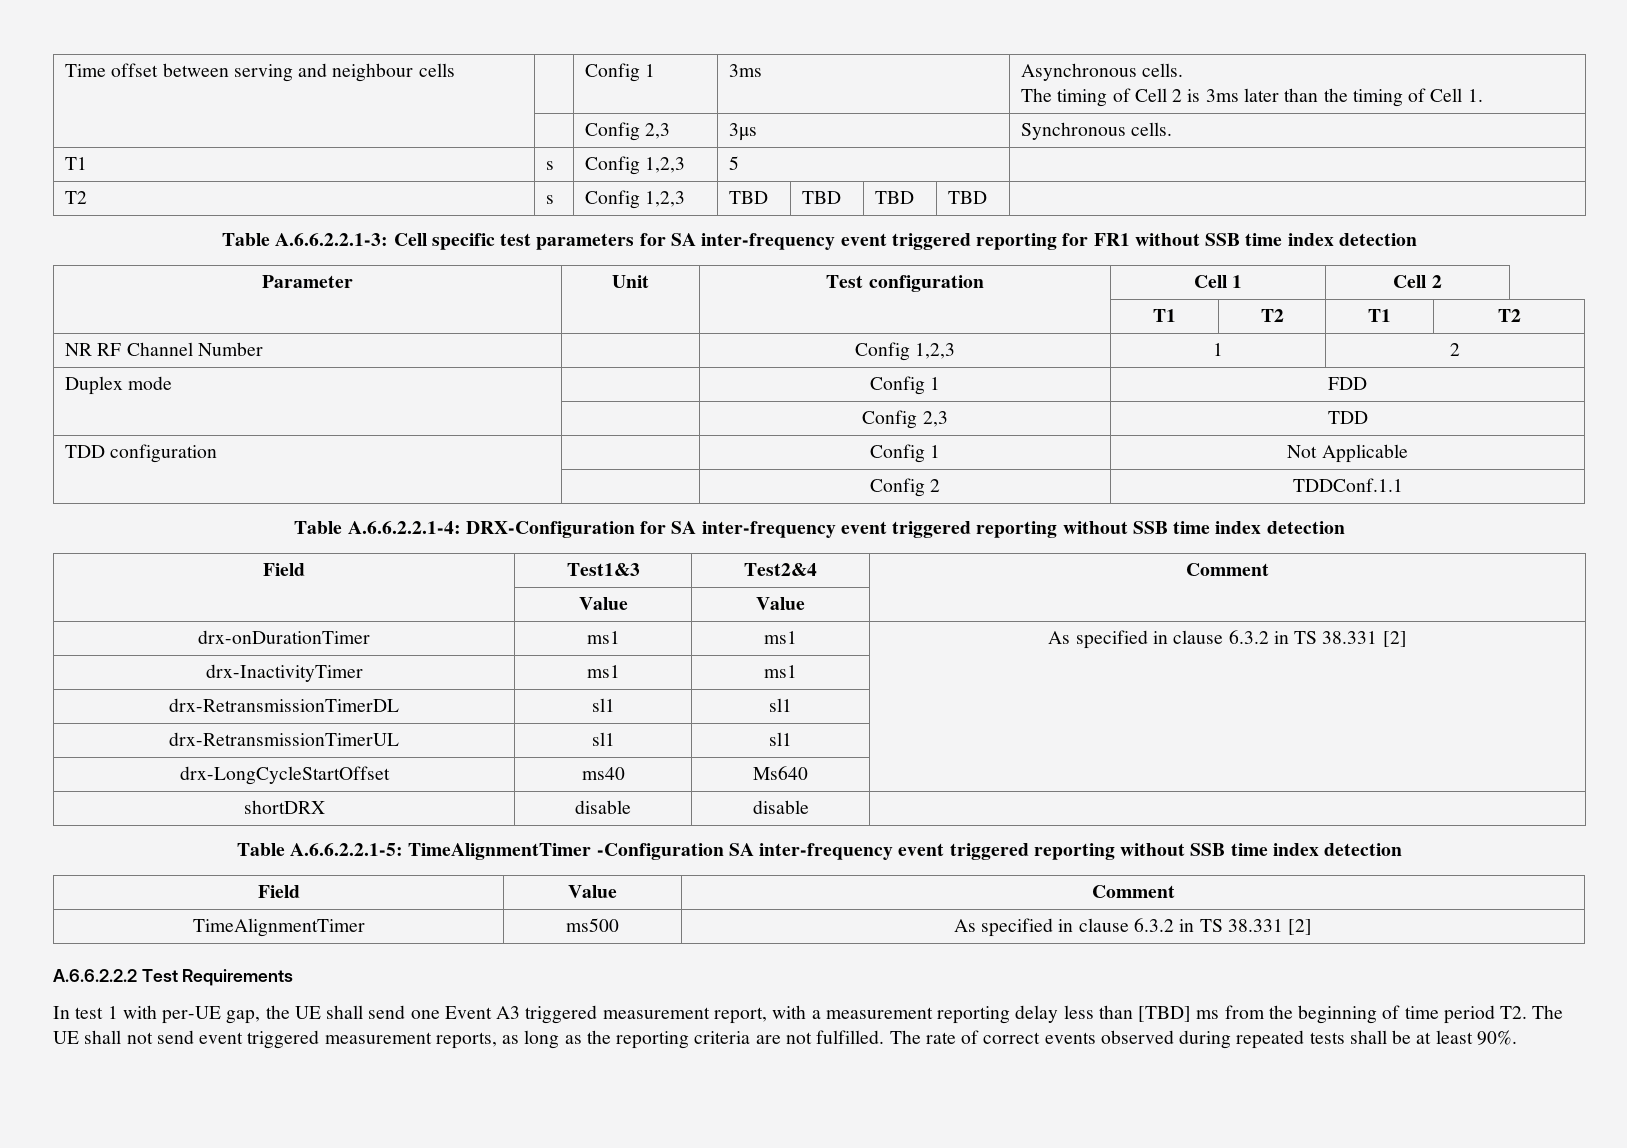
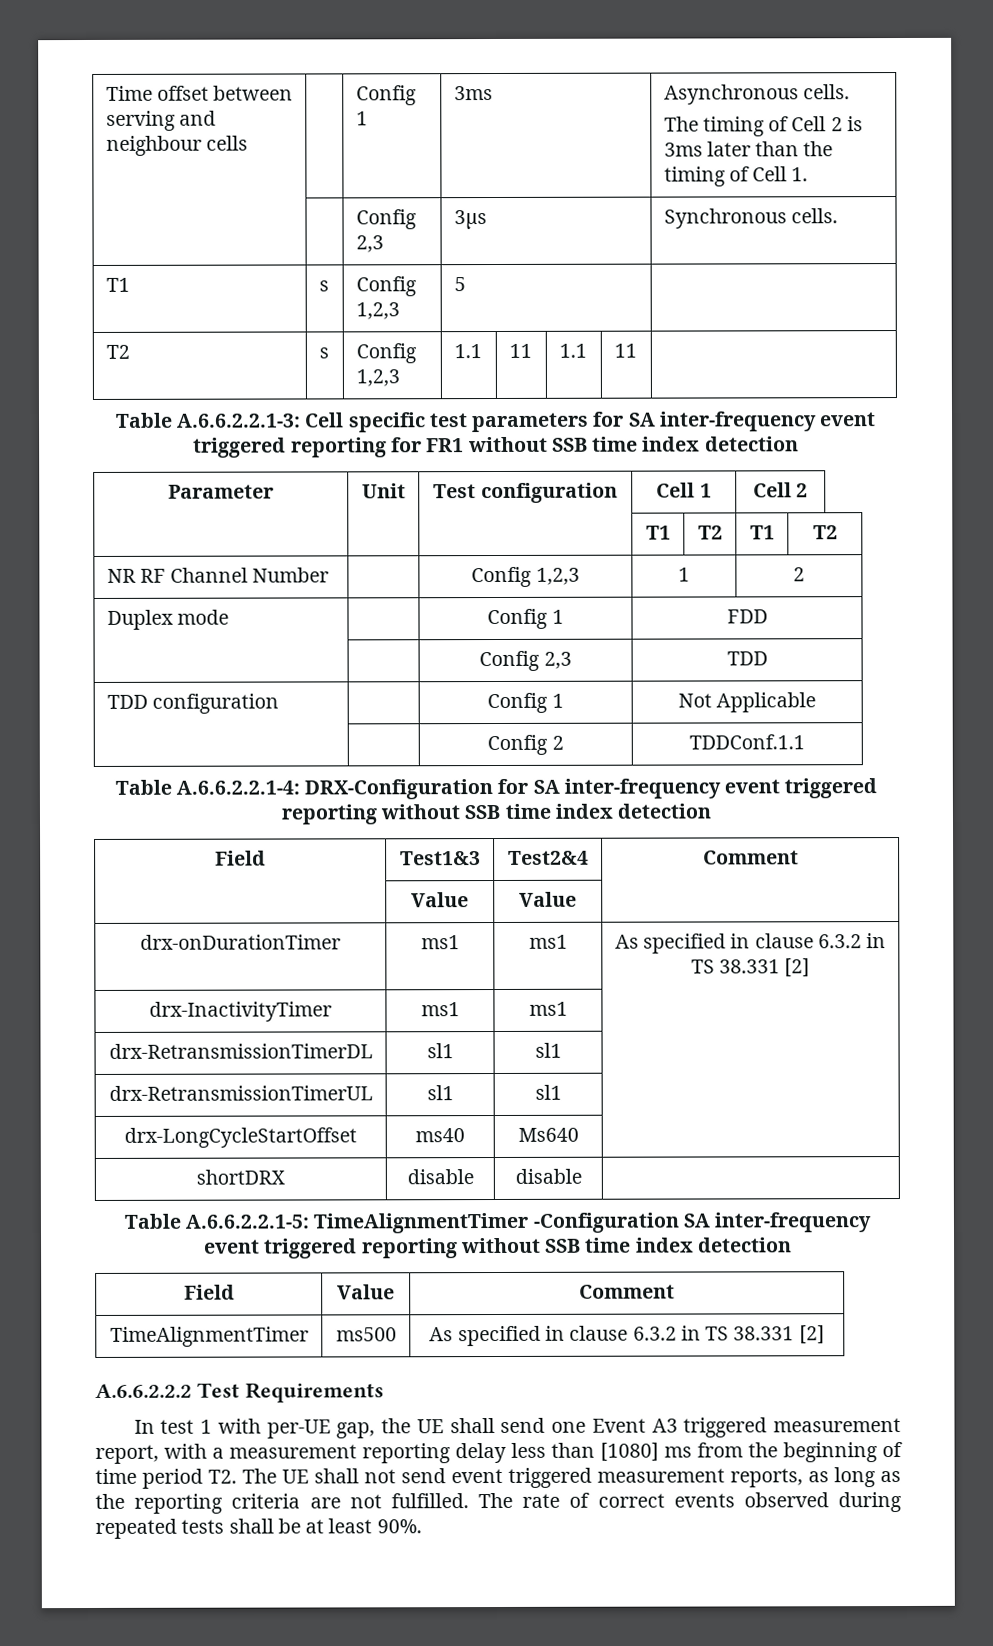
[729,191,769,204] [802,191,842,204] [875,191,915,204] [948,191,988,204] TBD | TBD | TBD | TBD -> [453,344,482,359] [508,343,532,358] [558,343,587,358] [613,343,637,358] 1.1 | 11 | 1.1 | 11
[1138,1006,1192,1022] [TBD] -> [600,1442,659,1462] [1080]

